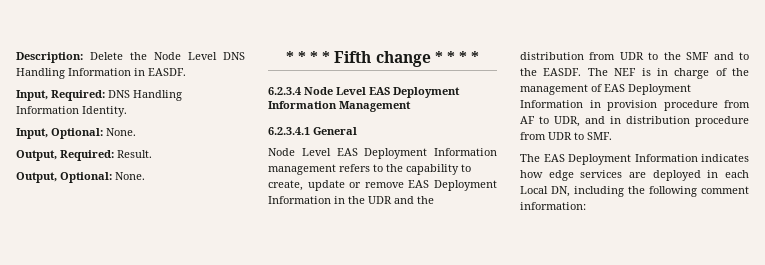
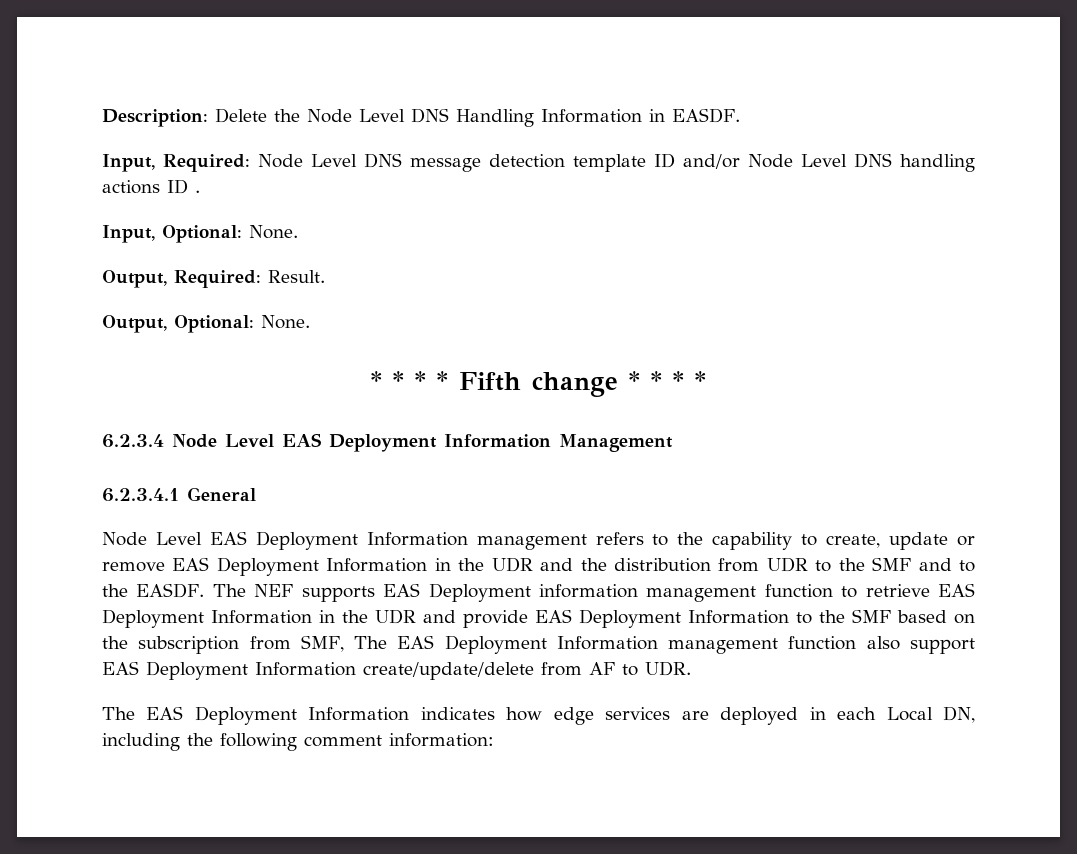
[108,90,182,101] [16,106,127,117] DNS Handling Information Identity. -> [258,153,975,172] [102,179,200,194] Node Level DNS message detection template ID and/or Node Level DNS handling actions ID .
[641,68,749,79] [520,84,691,95] [520,100,750,111] [520,116,749,127] [520,132,612,140] is in charge of the management of EAS Deployment Information in provision procedure from AF to UDR, and in distribution procedure from UDR to SMF. -> [301,583,975,602] [102,609,975,628] [102,635,976,654] [102,661,691,680] supports EAS Deployment information management function to retrieve EAS Deployment Information in the UDR and provide EAS Deployment Information to the SMF based on the subscription from SMF, The EAS Deployment Information management function also support EAS Deployment Information create/update/delete from AF to UDR.

